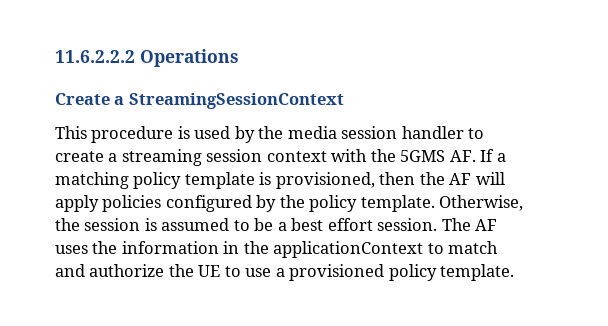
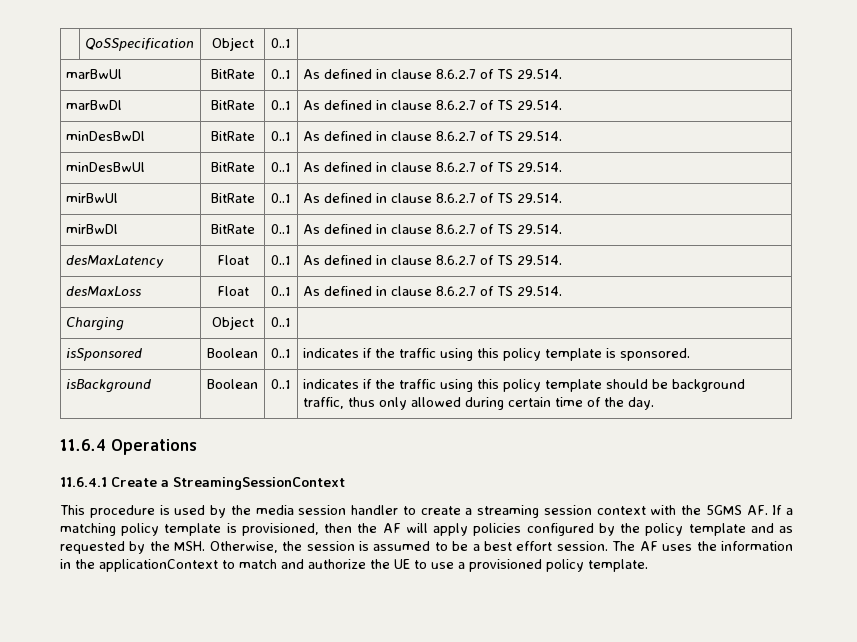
[55,50,135,63] 11.6.2.2.2 -> [84,38,194,51] [211,37,254,51] [271,38,291,48] [65,69,122,79] [210,69,255,79] [271,69,291,79] [302,69,562,79] [65,100,122,110] [210,100,255,110] [271,100,291,110] [302,100,562,110] [65,131,145,141] [210,131,255,141] [271,131,291,141] [302,131,562,141] [65,162,145,172] [210,162,255,172] [271,162,291,172] [302,162,562,172] [65,193,118,203] [210,193,255,203] [271,193,291,203] [302,193,562,203] [65,224,118,234] [210,224,255,234] [271,224,291,234] [302,224,562,234] [65,255,164,268] [216,255,249,265] [271,255,291,265] [302,255,562,265] [65,286,141,296] [216,286,249,296] [271,286,291,296] [302,286,562,296] [65,317,124,331] [211,316,254,330] [271,317,291,327] [65,348,142,361] [207,348,258,358] [271,348,291,358] [302,348,690,361] [65,379,151,393] [207,379,258,389] [271,379,291,389] [302,379,745,392] [302,397,654,410] [60,439,106,451] | QoSSpecification | Object | 0..1 | // marBwUl | BitRate | 0..1 | As defined in clause 8.6.2.7 of TS 29.514. // marBwDl | BitRate | 0..1 | As defined in clause 8.6.2.7 of TS 29.514. // minDesBwDl | BitRate | 0..1 | As defined in clause 8.6.2.7 of TS 29.514. // minDesBwUl | BitRate | 0..1 | As defined in clause 8.6.2.7 of TS 29.514. // mirBwUl | BitRate | 0..1 | As defined in clause 8.6.2.7 of TS 29.514. // mirBwDl | BitRate | 0..1 | As defined in clause 8.6.2.7 of TS 29.514. // desMaxLatency | Float | 0..1 | As defined in clause 8.6.2.7 of TS 29.514. // desMaxLoss | Float | 0..1 | As defined in clause 8.6.2.7 of TS 29.514. // Charging | Object | 0..1 | // isSponsored | Boolean | 0..1 | indicates if the traffic using this policy template is sponsored. // isBackground | Boolean | 0..1 | indicates if the traffic using this policy template should be background traffic, thus only allowed during certain time of the day. // 11.6.4
(239, 58) none -> [60,477,107,487] 11.6.4.1
[360,195,435,212] template. -> [688,523,794,536] [60,541,206,554] template and as requested by the MSH.

